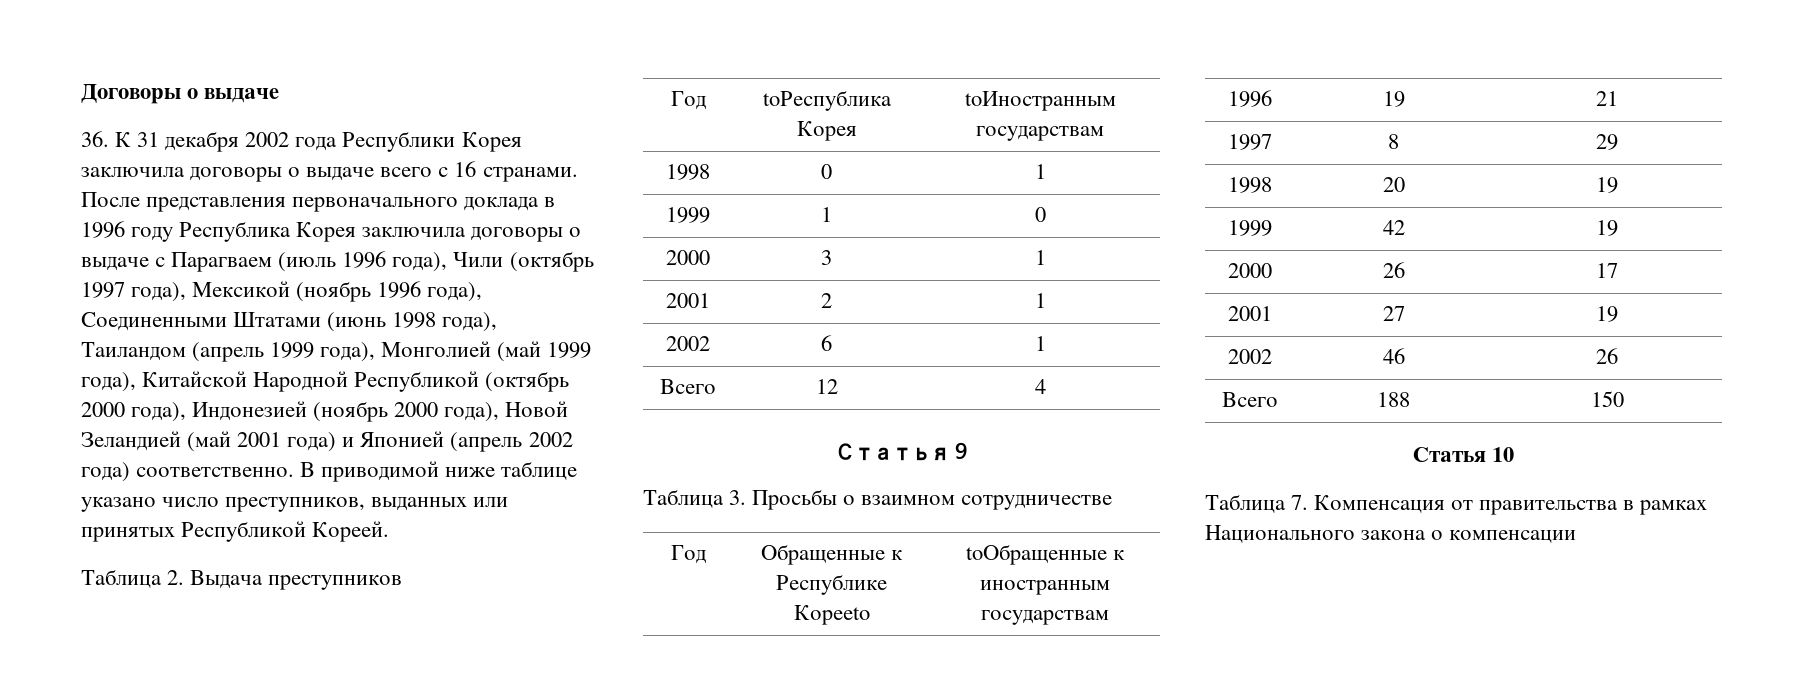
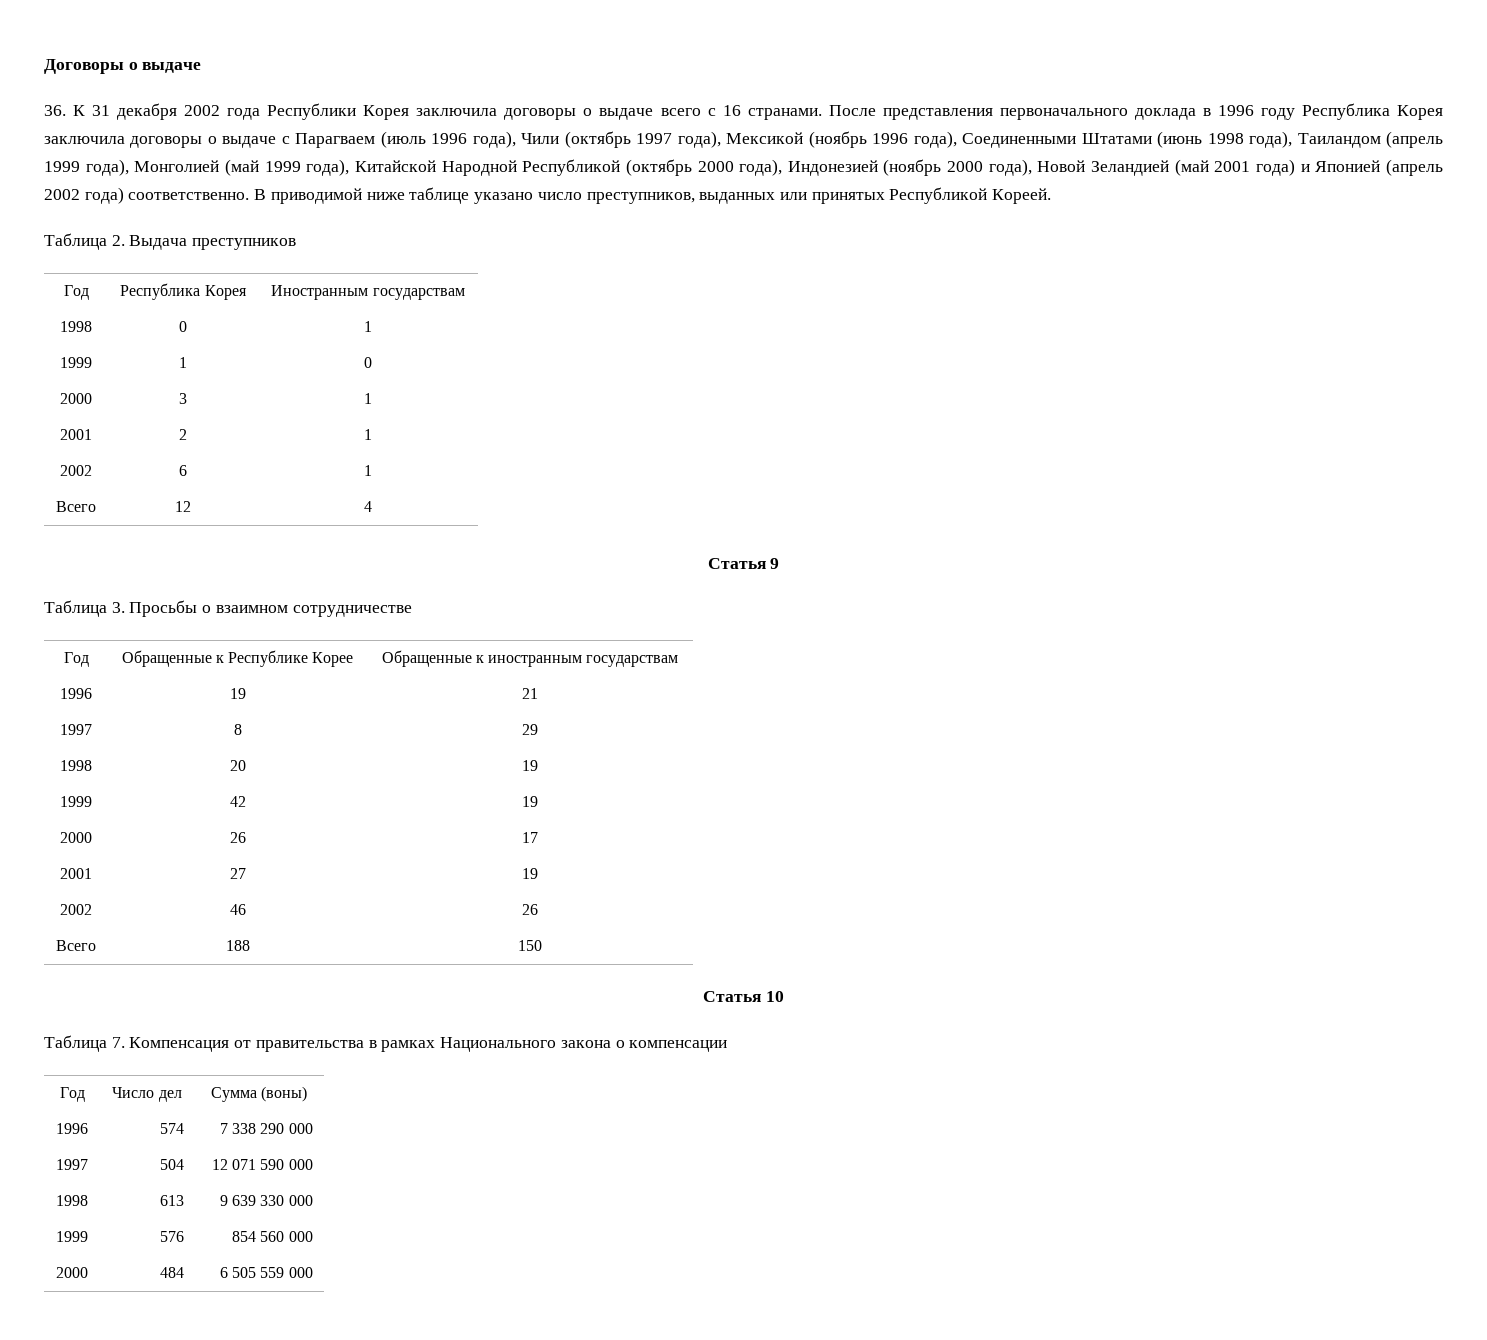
[762,90,892,111] toРеспублика -> [120,283,201,300] Республика
[964,91,1116,111] toИностранным -> [271,285,369,300] Иностранным
[793,605,870,625] [965,544,1107,565] Корееto | toОбращенные -> [312,652,354,667] [381,650,472,667] Корее | Обращенные
(1577, 537) none -> [59,1087,85,1102] [112,1087,182,1102] [210,1086,308,1102] [56,1123,88,1134] [159,1123,184,1134] [219,1123,313,1134] [56,1159,88,1170] [159,1159,184,1170] [211,1159,313,1170] [56,1195,88,1206] [159,1195,184,1206] [219,1195,313,1206] [56,1231,88,1242] [159,1231,184,1242] [231,1231,313,1242] [56,1267,88,1278] [159,1267,184,1278] [219,1267,313,1278] // Год | Число дел | Сумма (воны) // 1996 | 574 | 7 338 290 000 // 1997 | 504 | 12 071 590 000 // 1998 | 613 | 9 639 330 000 // 1999 | 576 | 854 560 000 // 2000 | 484 | 6 505 559 000

